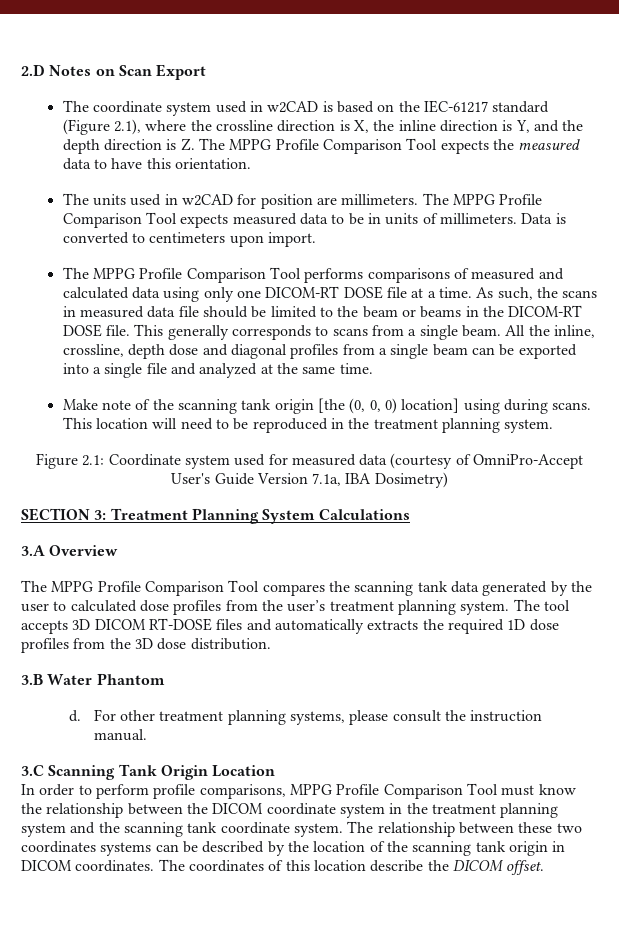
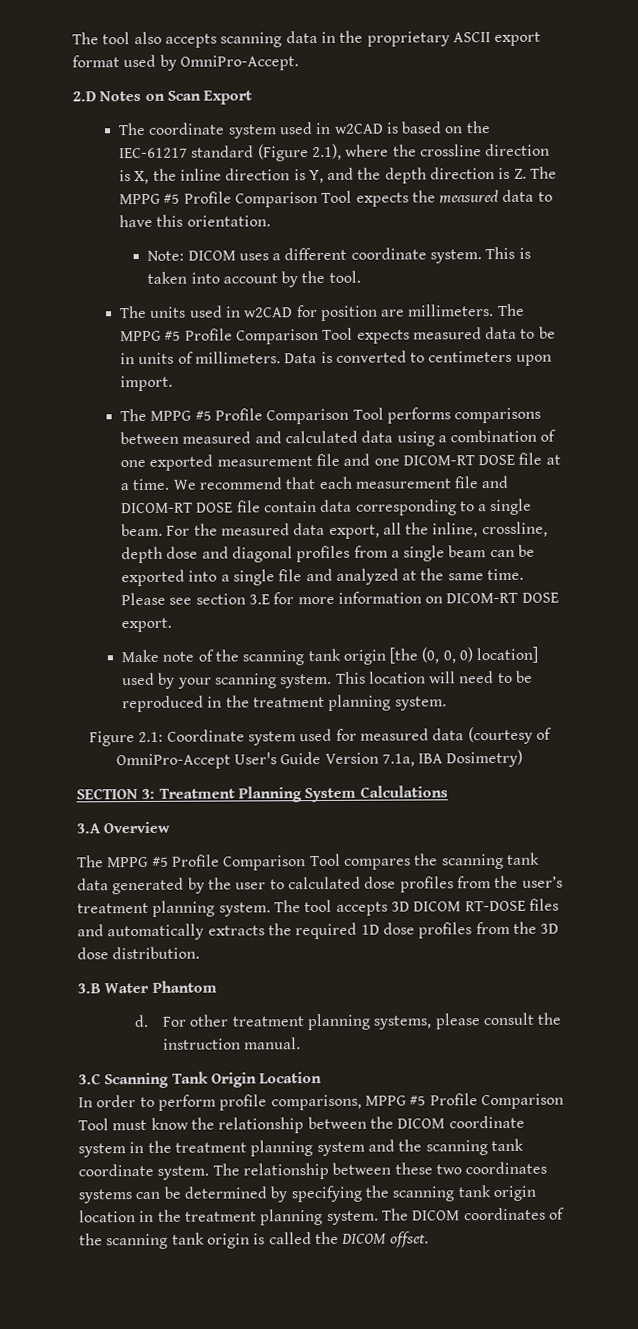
(21, 70) none -> [72,30,542,48] [72,54,299,71] The tool also accepts scanning data in the proprietary ASCII export format used by OmniPro-Accept. //
(272, 144) none -> [163,193,181,204] #5
(252, 163) none -> [147,246,531,264] [147,270,361,288] // Note: DICOM uses a different coordinate system. This is taken into account by the tool.
(496, 199) none -> [164,330,182,341] #5
(136, 273) none -> [194,410,212,421] #5
[454,268,470,279] of -> [119,431,179,445] between
[203,287,234,302] only -> [437,429,557,443] [119,453,371,471] a combination of one exported measurement file and
[476,287,598,300] [62,305,583,318] [62,324,526,340] As such, the scans in measured data file should be limited to the beam or beams in the DICOM-RT DOSE file. This generally corresponds to scans from a single beam. All -> [172,475,510,490] [120,498,533,516] [120,522,402,539] We recommend that each measurement file and DICOM-RT DOSE file contain data corresponding to a single beam. For the measured data export, all
(373, 368) none -> [120,591,559,606] [120,617,172,633] Please see section 3.E for more information on DICOM-RT DOSE export.
[463,399,592,414] using during scans. -> [121,672,333,689] used by your scanning system.
(94, 586) none -> [151,856,169,867] #5
(332, 789) none -> [409,1095,427,1106] #5
[202,841,566,856] [21,859,424,872] described by the location of the scanning tank origin in DICOM coordinates. The coordinates of this location describe -> [183,1185,536,1203] [79,1207,565,1226] [79,1232,312,1250] determined by specifying the scanning tank origin location in the treatment planning system. The DICOM coordinates of the scanning tank origin is called

